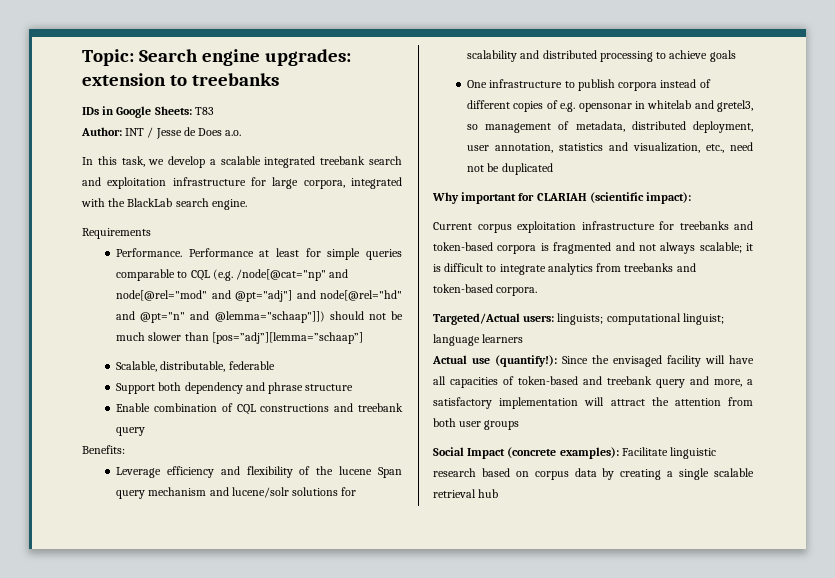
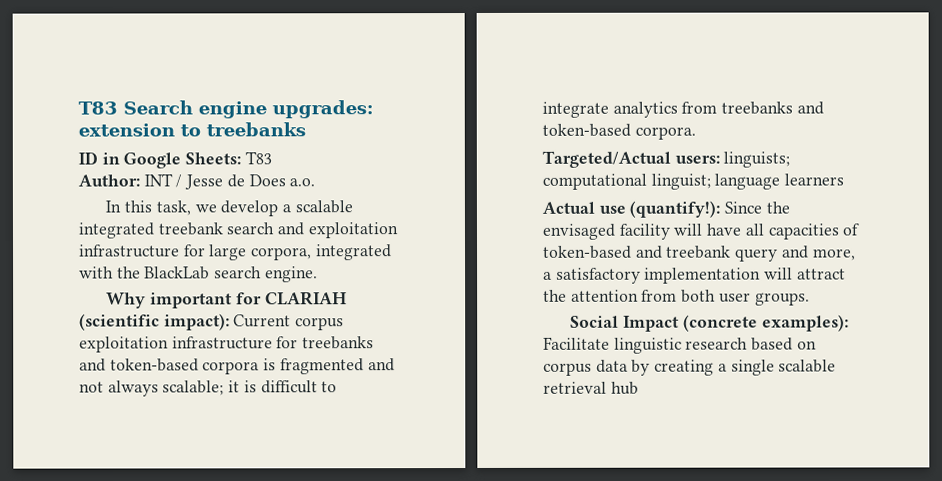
[82,49,134,66] Topic: -> [78,101,118,115] T83
[82,107,99,115] IDs -> [78,151,98,165] ID
[82,228,151,239] [116,248,402,260] [116,269,349,281] [116,290,402,302] [116,311,403,323] [116,332,363,344] [116,361,275,372] [116,382,354,394] [116,403,403,415] [116,427,146,436] [82,445,125,454] [116,466,402,478] [116,487,357,499] [467,50,736,62] [467,79,711,91] [467,100,753,112] [467,121,753,133] [467,142,753,153] [467,163,553,175] // Requirements // Performance. Performance at least for simple queries comparable to CQL (e.g. /node[@cat="np" and node[@rel="mod" and @pt="adj"] and node[@rel="hd" and @pt="n" and @lemma="schaap"]]) should not be much slower than [pos=”adj”][lemma=”schaap”] // Scalable, distributable, federable // Support both dependency and phrase structure // Enable combination of CQL constructions and treebank query // Benefits: // Leverage efficiency and flexibility of the lucene Span query mechanism and lucene/solr solutions for scalability and distributed processing to achieve goals // One infrastructure to publish corpora instead of different copies of e.g. opensonar in whitelab and gretel3, so management of metadata, distributed deployment, user annotation, statistics and visualization, etc., need not be duplicated -> (318, 274) none
(692, 198) // -> (230, 322) none
[484,420,520,430] groups -> [754,292,810,306] groups.

